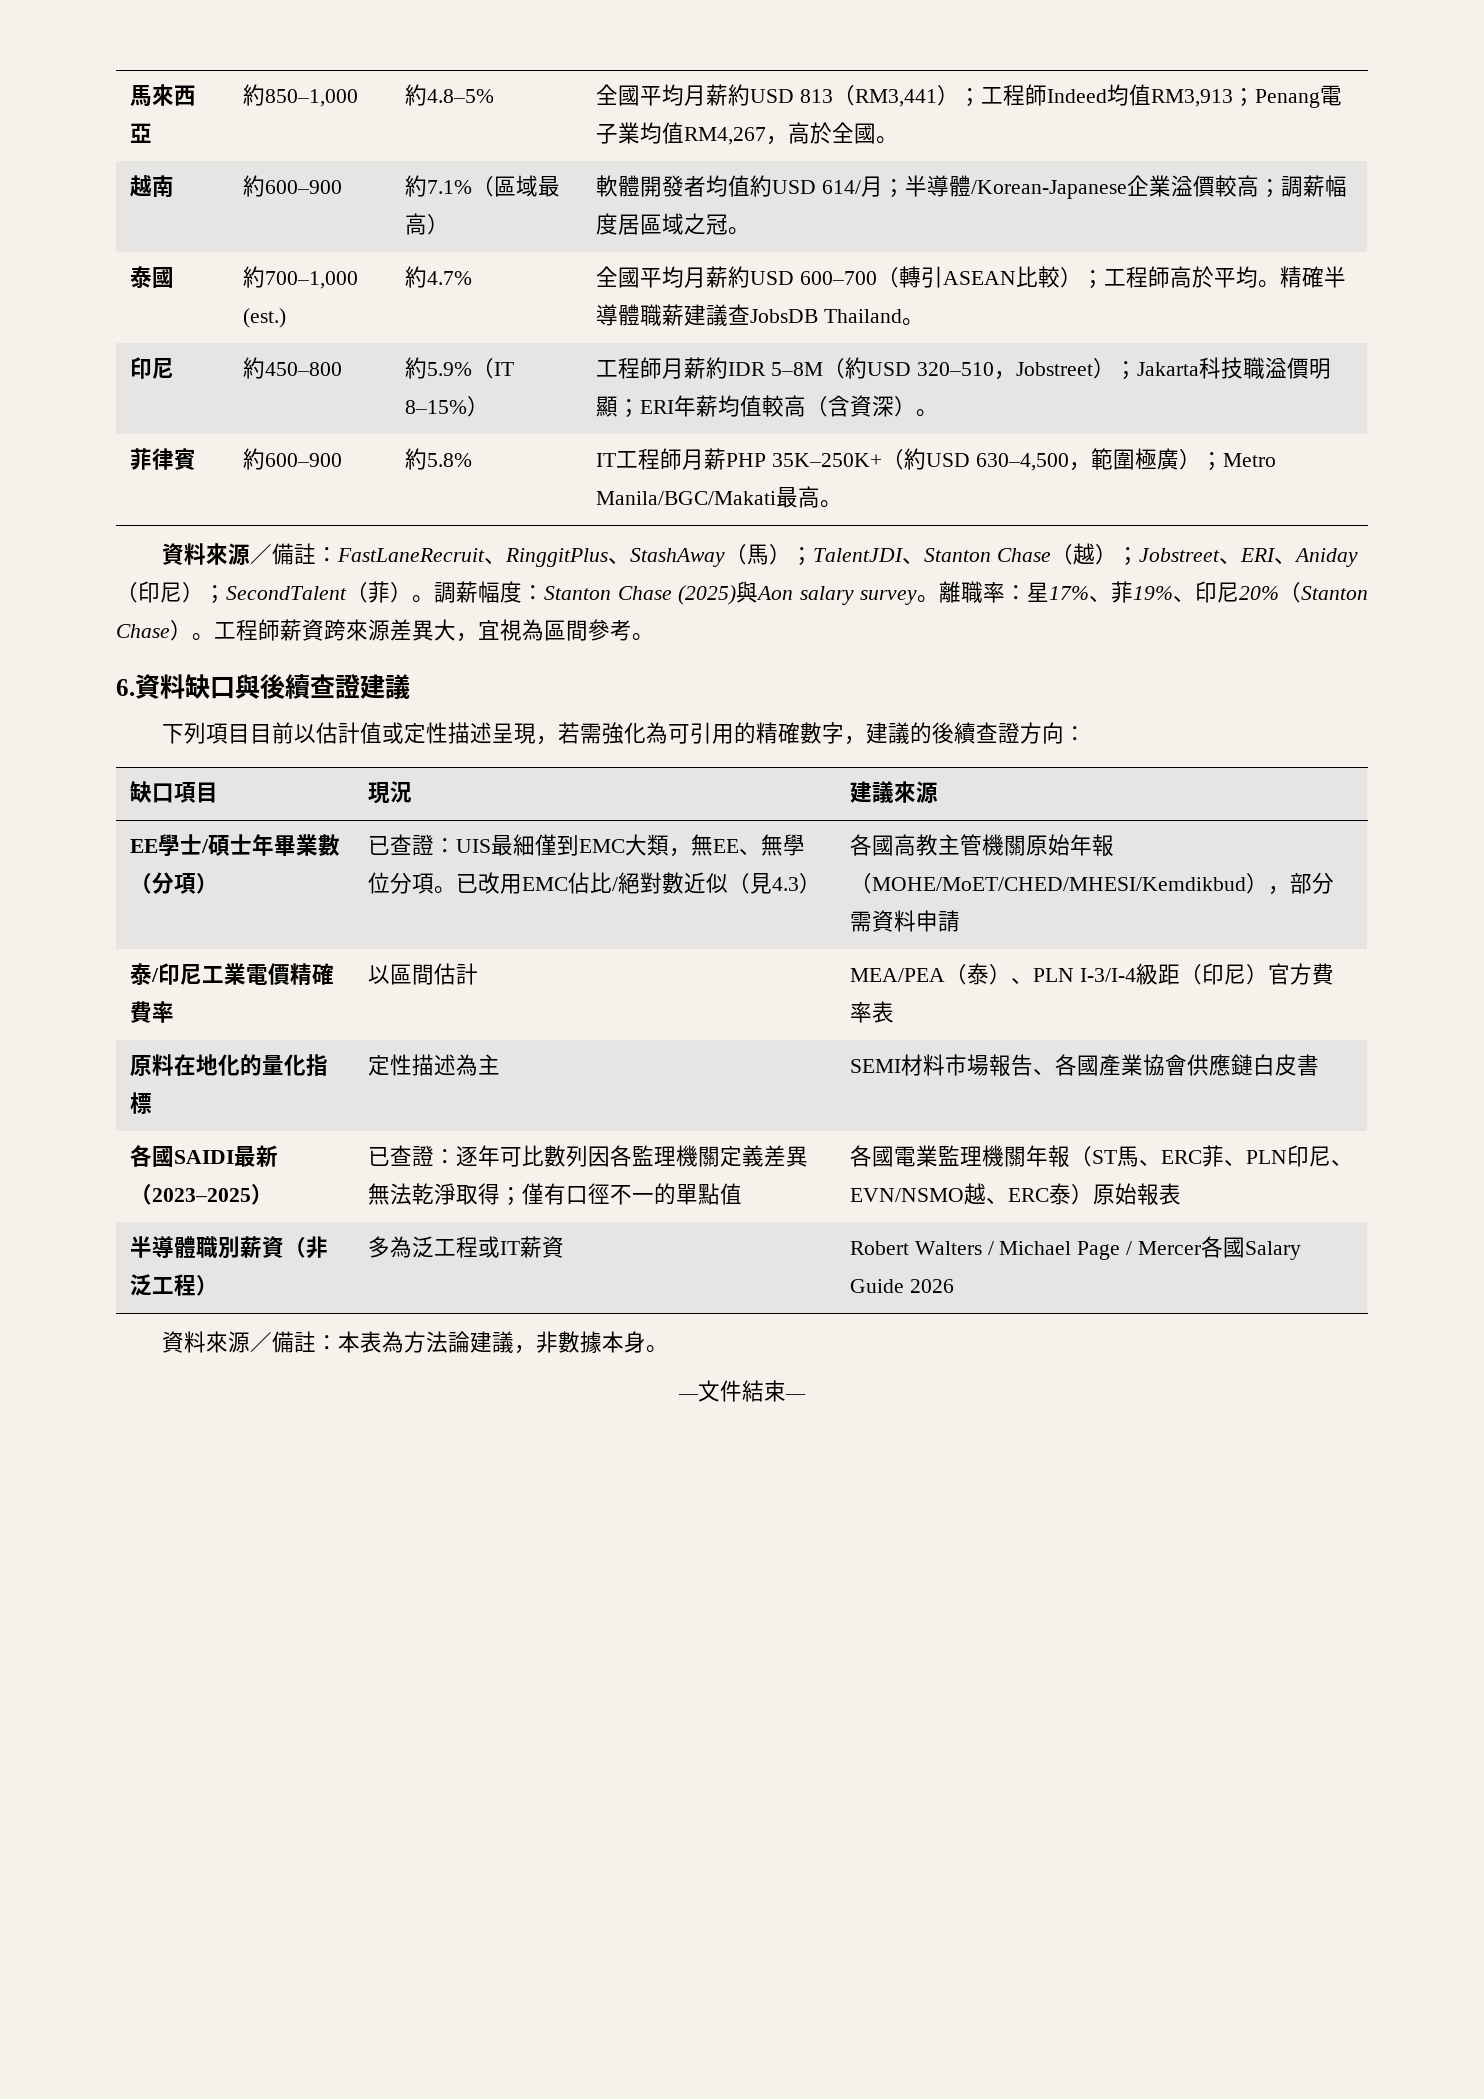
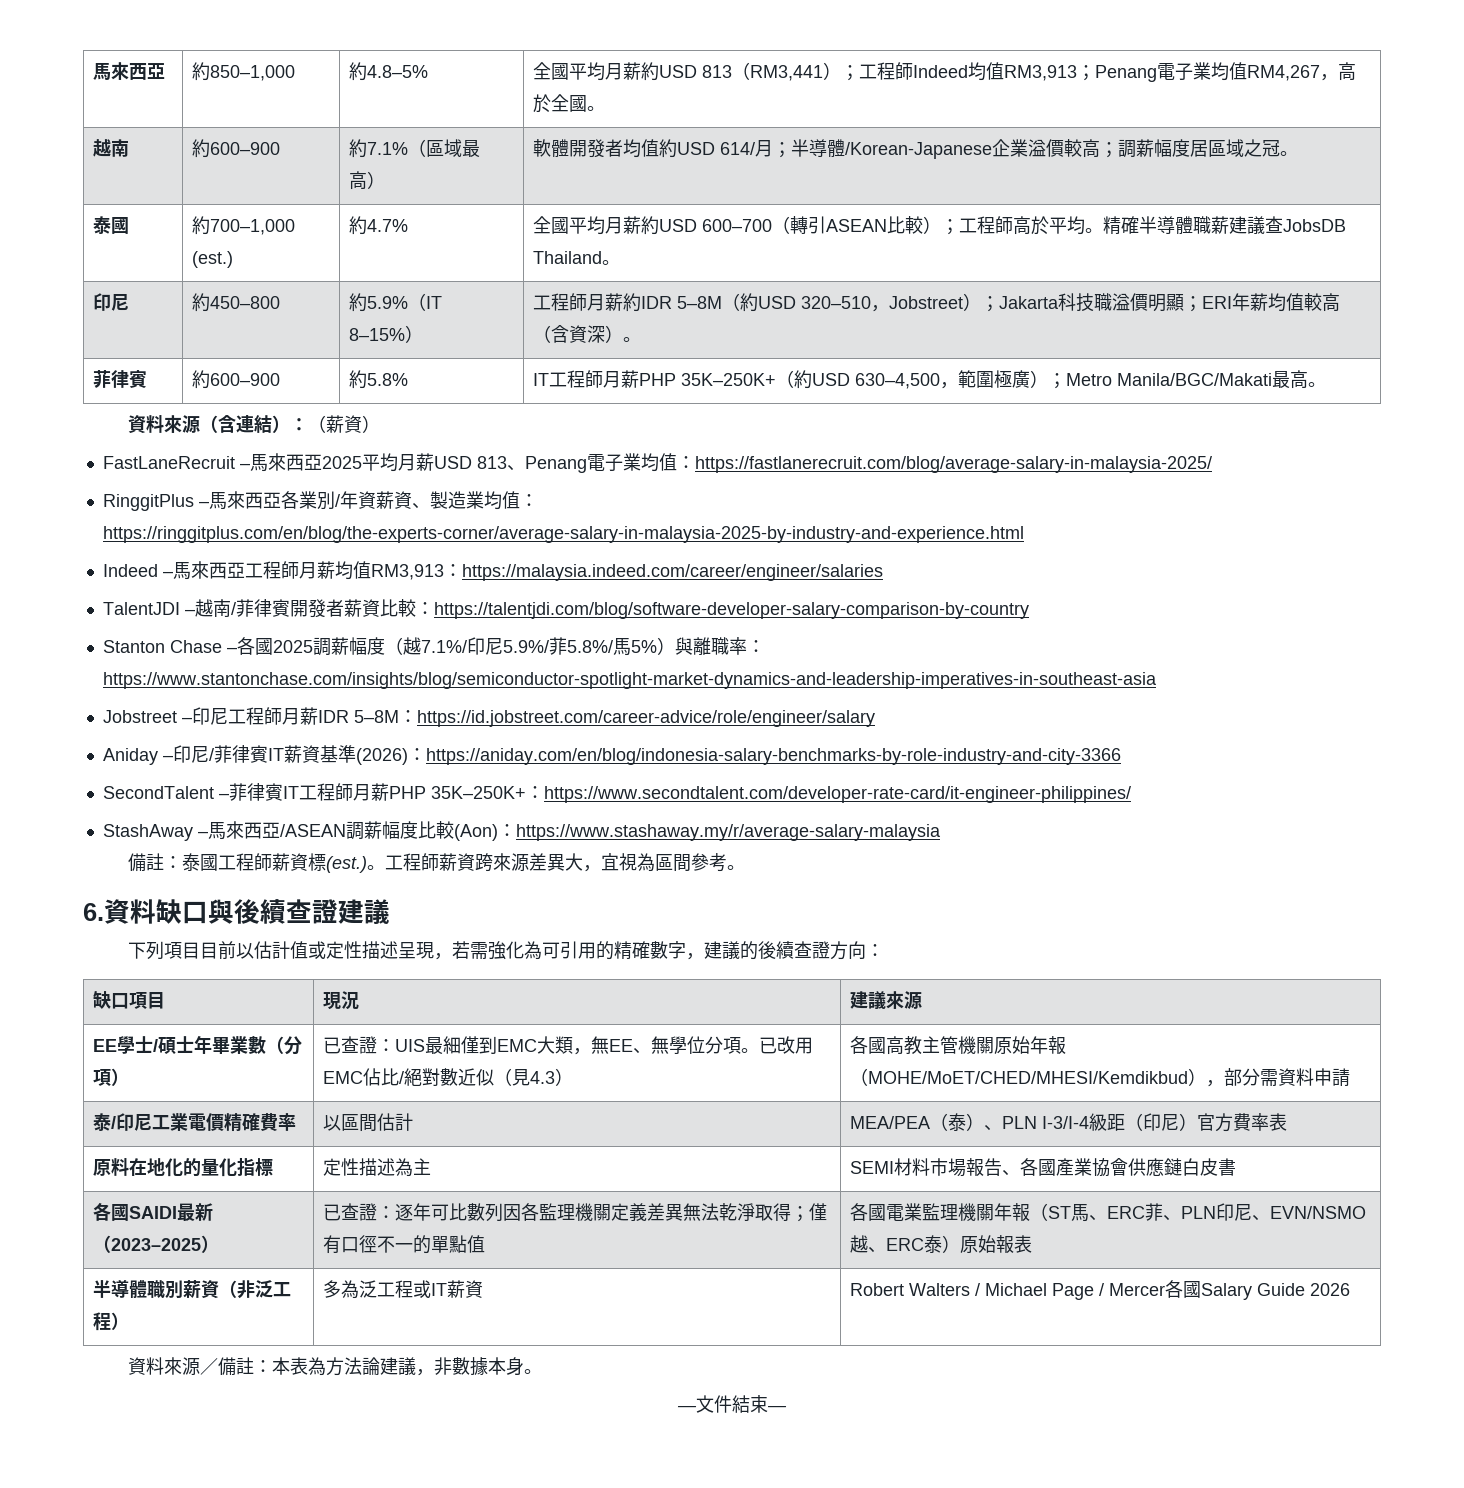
[250,543,1358,567] [116,581,1368,605] [116,620,192,641] ／備註：FastLaneRecruit、RinggitPlus、StashAway（馬）；TalentJDI、Stanton Chase（越）；Jobstreet、ERI、Aniday（印尼）；SecondTalent（菲）。調薪幅度：Stanton Chase (2025)與Aon salary survey。離職率：星17%、菲19%、印尼20%（Stanton Chase） -> [200,415,381,433] [102,453,1212,473] [102,491,538,511] [102,526,1024,543] [102,561,883,581] [102,599,1029,619] [102,637,765,656] [102,672,1157,689] [102,707,875,727] [102,745,1121,765] [102,783,1131,803] [102,821,941,841] [128,853,368,873] （含連結）：（薪資） // FastLaneRecruit –馬來西亞2025平均月薪USD 813、Penang電子業均值：https://fastlanerecruit.com/blog/average-salary-in-malaysia-2025/ // RinggitPlus –馬來西亞各業別/年資薪資、製造業均值：https://ringgitplus.com/en/blog/the-experts-corner/average-salary-in-malaysia-2025-by-industry-and-experience.html // Indeed –馬來西亞工程師月薪均值RM3,913：https://malaysia.indeed.com/career/engineer/salaries // TalentJDI –越南/菲律賓開發者薪資比較：https://talentjdi.com/blog/software-developer-salary-comparison-by-country // Stanton Chase –各國2025調薪幅度（越7.1%/印尼5.9%/菲5.8%/馬5%）與離職率：https://www.stantonchase.com/insights/blog/semiconductor-spotlight-market-dynamics-and-leadership-imperatives-in-southeast-asia // Jobstreet –印尼工程師月薪IDR 5–8M：https://id.jobstreet.com/career-advice/role/engineer/salary // Aniday –印尼/菲律賓IT薪資基準(2026)：https://aniday.com/en/blog/indonesia-salary-benchmarks-by-role-industry-and-city-3366 // SecondTalent –菲律賓IT工程師月薪PHP 35K–250K+：https://www.secondtalent.com/developer-rate-card/it-engineer-philippines/ // StashAway –馬來西亞/ASEAN調薪幅度比較(Aon)：https://www.stashaway.my/r/average-salary-malaysia // 備註：泰國工程師薪資標(est.)

